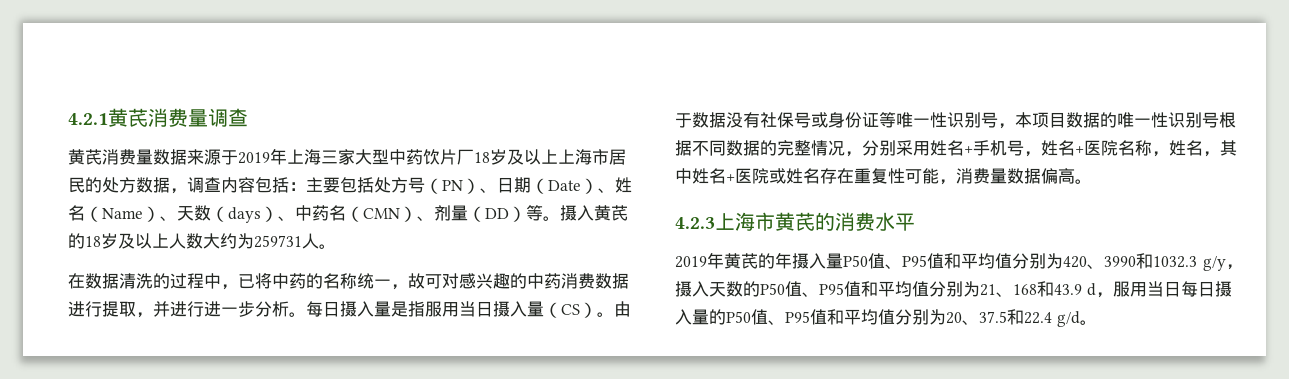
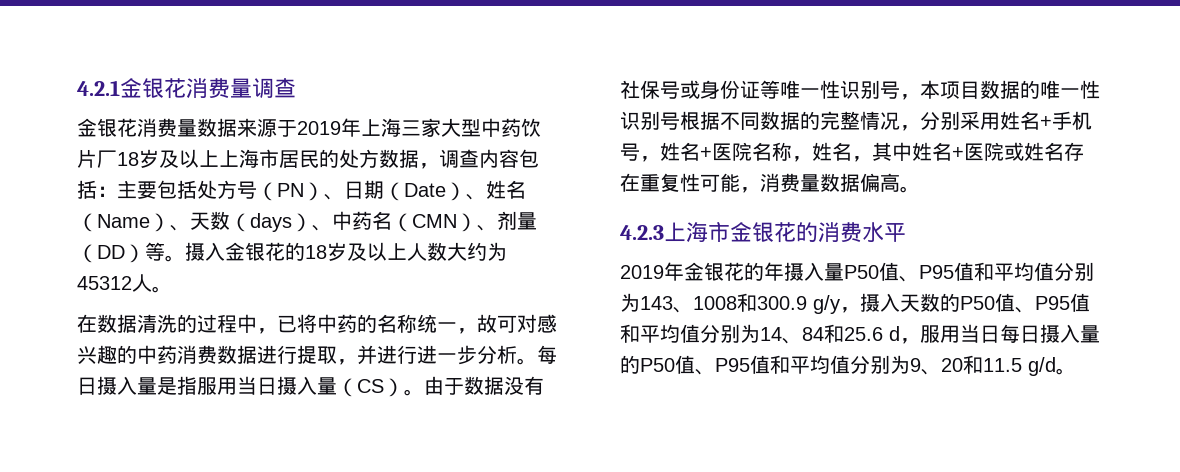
[108,108,148,127] 黄芪 -> [120,78,186,99] 金银花
[68,149,102,165] 黄芪 -> [77,118,137,137] 金银花
[594,205,628,221] 黄芪 -> [225,242,285,261] 金银花
[254,235,302,248] 259731 -> [77,276,132,290] 45312
[775,212,815,231] 黄芪 -> [730,222,796,243] 金银花
[724,253,758,269] 黄芪 -> [684,262,744,281] 金银花
[1063,253,1197,269] 420、3990和1032.3 -> [640,293,807,313] 143、1008和300.9
[980,281,1082,297] 21、168和43.9 -> [760,324,883,344] 14、84和25.6
[946,309,1052,325] 20、37.5和22.4 -> [910,355,1022,375] 9、20和11.5

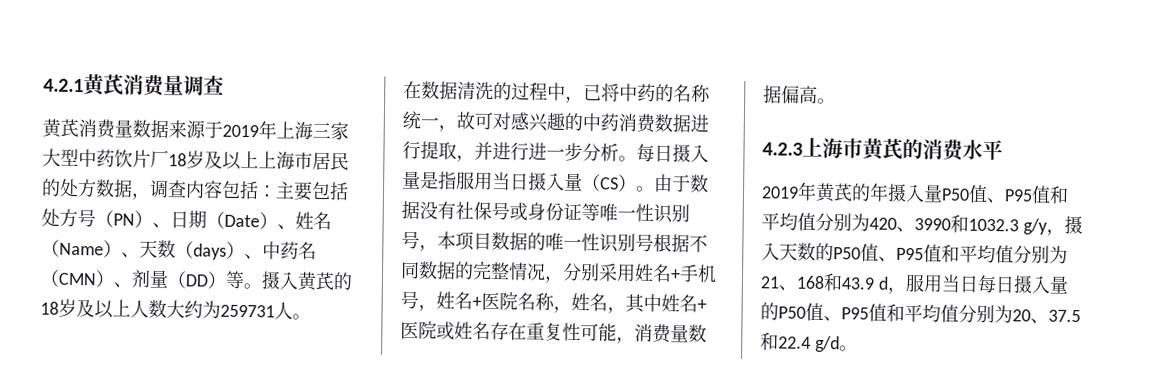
[120,78,186,99] 金银花 -> [83,74,124,97] 黄芪
[77,118,137,137] 金银花 -> [42,118,79,138] 黄芪
[225,242,285,261] 金银花 -> [297,271,335,291] 黄芪
[77,276,132,290] 45312 -> [220,304,275,318] 259731
[730,222,796,243] 金银花 -> [862,138,903,161] 黄芪
[684,262,744,281] 金银花 -> [815,182,853,203] 黄芪
[640,293,807,313] 143、1008和300.9 -> [869,214,1019,233] 420、3990和1032.3
[760,324,883,344] 14、84和25.6 -> [760,273,875,292] 21、168和43.9
[910,355,1022,375] 9、20和11.5 -> [1012,309,1081,324] [760,332,811,351] 20、37.5和22.4

